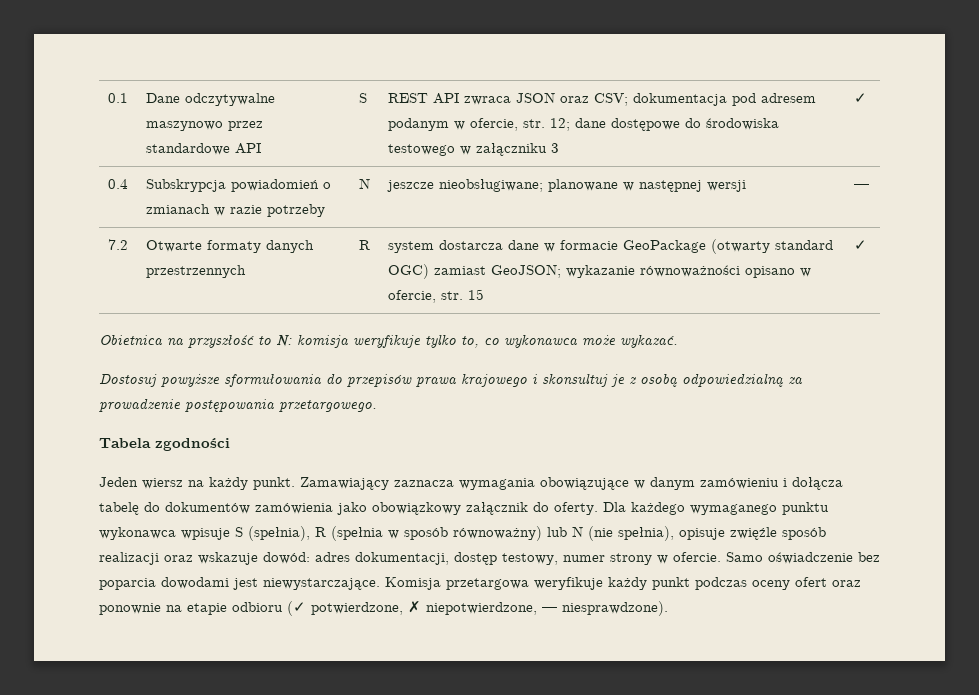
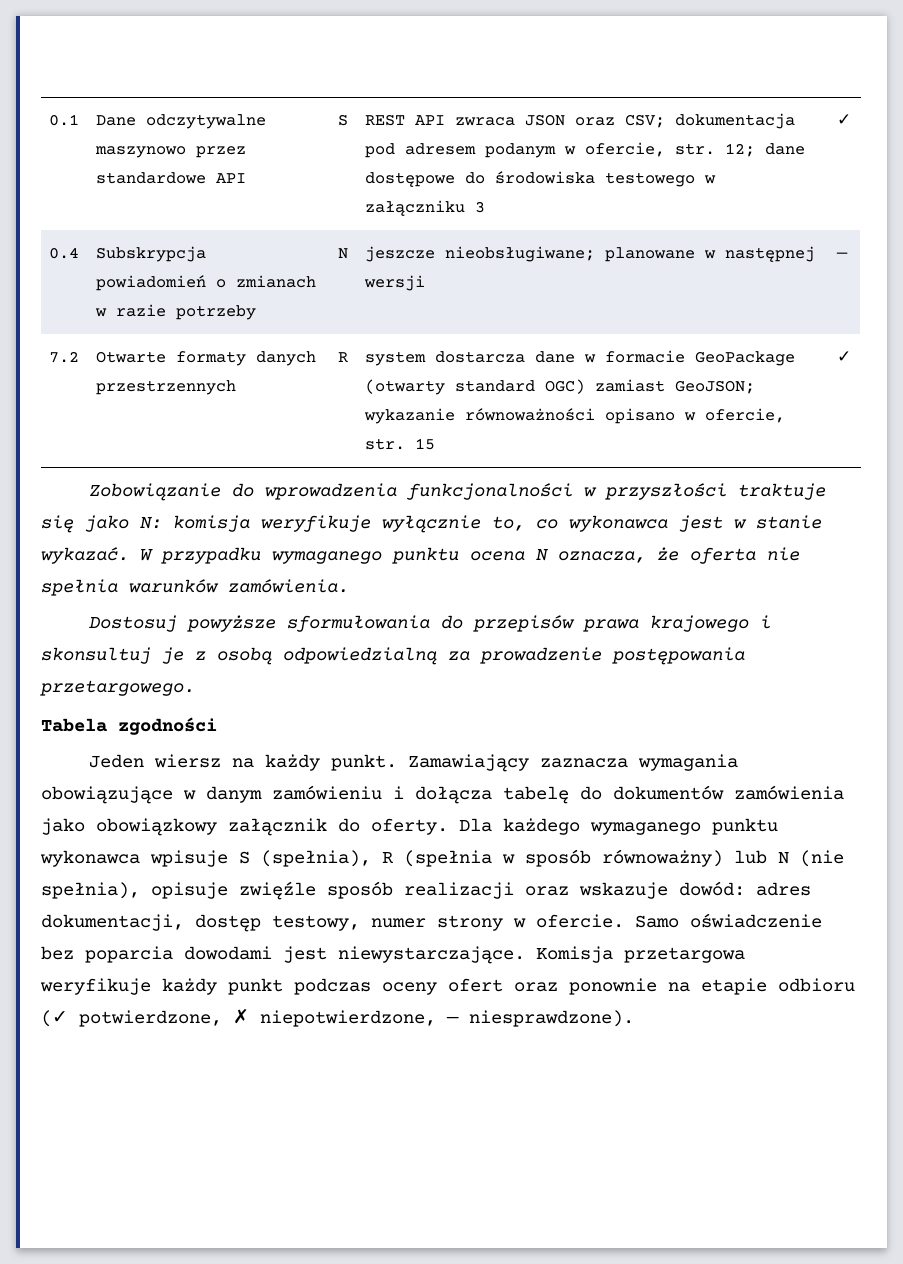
[99,335,271,348] Obietnica na przyszłość to -> [88,483,826,501] [41,515,129,533] Zobowiązanie do wprowadzenia funkcjonalności w przyszłości traktuje się jako
[425,334,456,348] tylko -> [382,515,481,533] wyłącznie
[582,334,678,348] może wykazać. -> [679,515,822,532] [41,547,800,564] [41,579,349,596] jest w stanie wykazać. W przypadku wymaganego punktu ocena N oznacza, że oferta nie spełnia warunków zamówienia.

